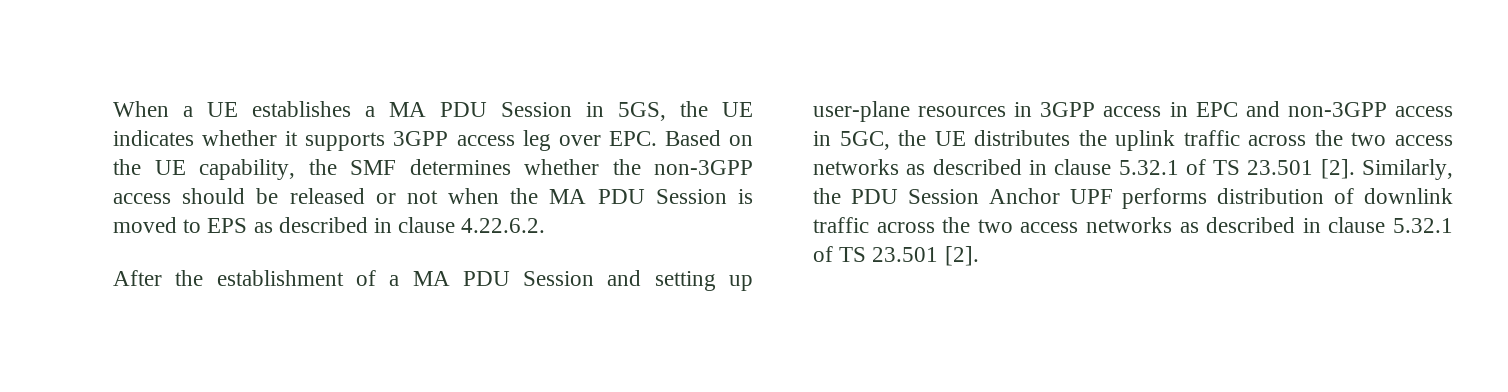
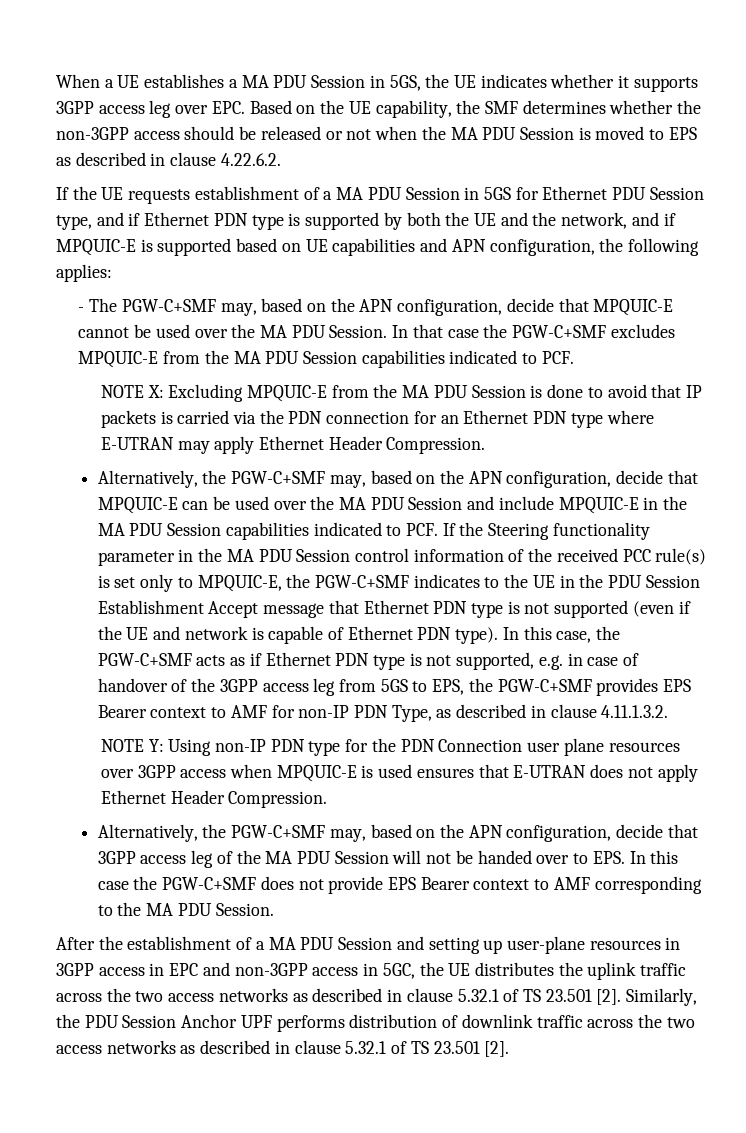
(546, 225) none -> [56,186,704,204] [56,212,676,230] [56,238,699,256] [56,264,112,282] [78,298,674,316] [78,324,675,338] [78,350,574,368] [100,384,702,402] [100,410,654,428] [100,436,486,454] [97,470,698,488] [97,496,688,514] [97,522,650,540] [97,548,707,566] [97,574,700,592] [97,600,691,618] [97,626,621,644] [97,652,640,670] [97,678,692,696] [97,704,669,722] [100,738,680,756] [100,764,698,782] [100,790,328,808] [97,824,698,842] [97,850,679,868] [97,876,702,894] [97,902,274,916] // If the UE requests establishment of a MA PDU Session in 5GS for Ethernet PDU Session type, and if Ethernet PDN type is supported by both the UE and the network, and if MPQUIC-E is supported based on UE capabilities and APN configuration, the following applies: // - The PGW-C+SMF may, based on the APN configuration, decide that MPQUIC-E cannot be used over the MA PDU Session. In that case the PGW-C+SMF excludes MPQUIC-E from the MA PDU Session capabilities indicated to PCF. // NOTE X: Excluding MPQUIC-E from the MA PDU Session is done to avoid that IP packets is carried via the PDN connection for an Ethernet PDN type where E-UTRAN may apply Ethernet Header Compression. // Alternatively, the PGW-C+SMF may, based on the APN configuration, decide that MPQUIC-E can be used over the MA PDU Session and include MPQUIC-E in the MA PDU Session capabilities indicated to PCF. If the Steering functionality parameter in the MA PDU Session control information of the received PCC rule(s) is set only to MPQUIC-E, the PGW-C+SMF indicates to the UE in the PDU Session Establishment Accept message that Ethernet PDN type is not supported (even if the UE and network is capable of Ethernet PDN type). In this case, the PGW-C+SMF acts as if Ethernet PDN type is not supported, e.g. in case of handover of the 3GPP access leg from 5GS to EPS, the PGW-C+SMF provides EPS Bearer context to AMF for non-IP PDN Type, as described in clause 4.11.1.3.2. // NOTE Y: Using non-IP PDN type for the PDN Connection user plane resources over 3GPP access when MPQUIC-E is used ensures that E-UTRAN does not apply Ethernet Header Compression. // Alternatively, the PGW-C+SMF may, based on the APN configuration, decide that 3GPP access leg of the MA PDU Session will not be handed over to EPS. In this case the PGW-C+SMF does not provide EPS Bearer context to AMF corresponding to the MA PDU Session.

